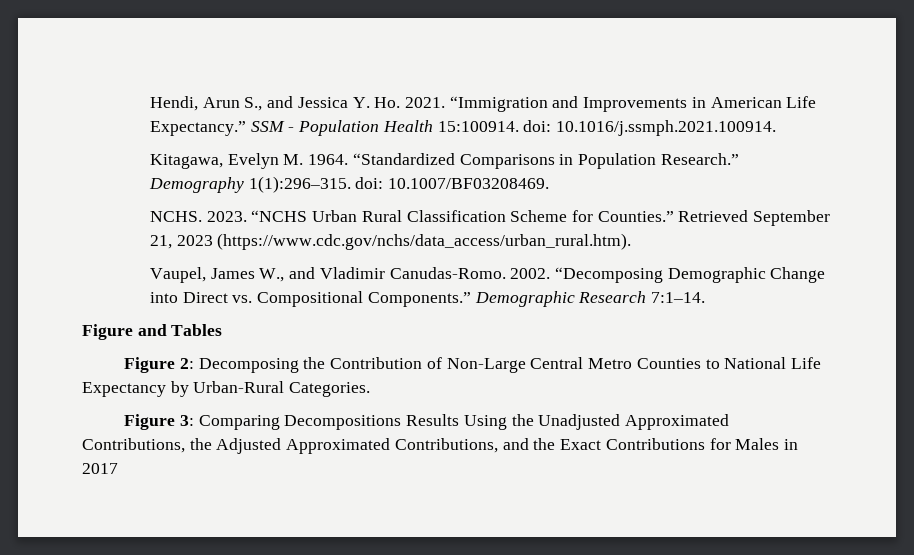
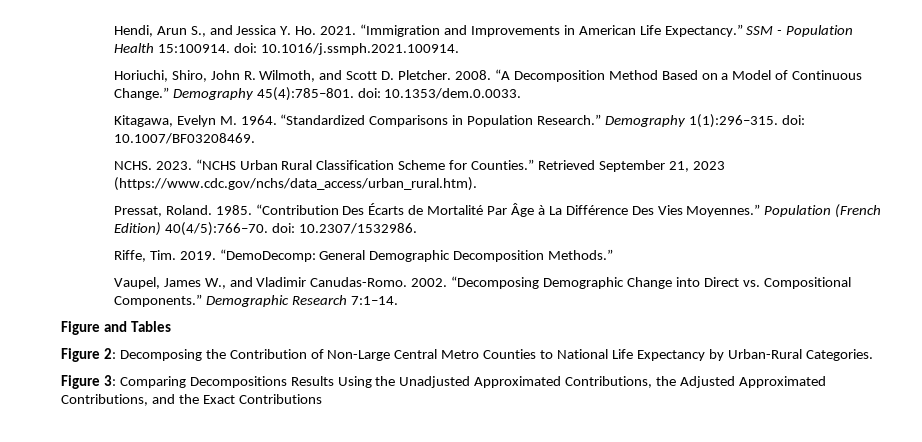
(777, 128) none -> [113,69,863,82] [113,87,522,101] // Horiuchi, Shiro, John R. Wilmoth, and Scott D. Pletcher. 2008. “A Decomposition Method Based on a Model of Continuous Change.” Demography 45(4):785–801. doi: 10.1353/dem.0.0033.
(632, 241) none -> [113,203,882,218] [113,222,417,236] [113,249,614,262] // Pressat, Roland. 1985. “Contribution Des Écarts de Mortalité Par Âge à La Différence Des Vies Moyennes.” Population (French Edition) 40(4/5):766–70. doi: 10.2307/1532986. // Riffe, Tim. 2019. “DemoDecomp: General Demographic Decomposition Methods.”
[709,438,798,450] [82,463,118,474] for Males in 2017 -> (322, 399) none

